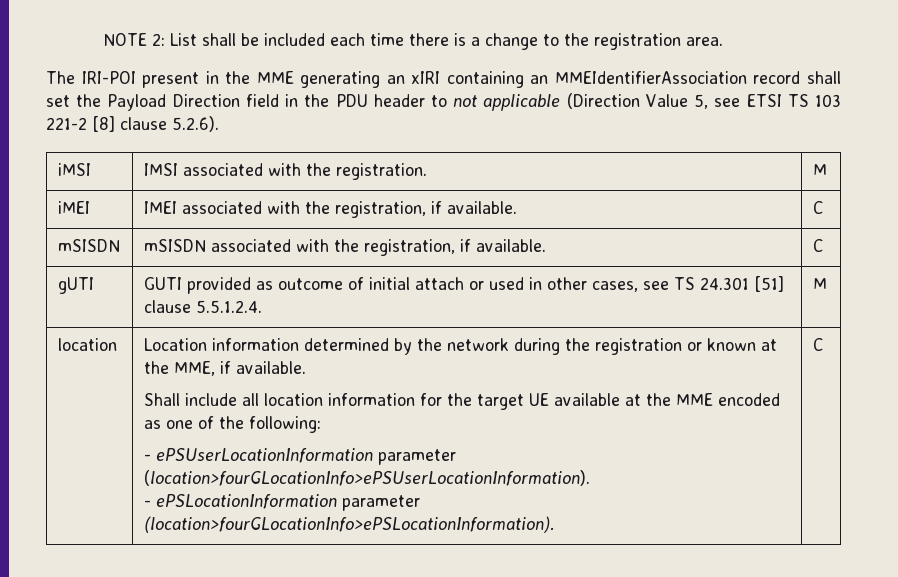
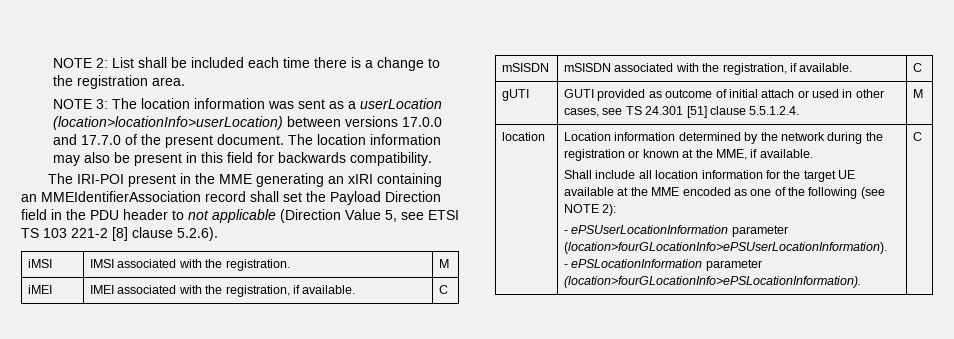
(723, 41) none -> [53,98,443,109] [53,116,443,130] [53,134,442,148] [53,152,433,166] // NOTE 3: The location information was sent as a userLocation (location>locationInfo>userLocation) between versions 17.0.0 and 17.7.0 of the present document. The location information may also be present in this field for backwards compatibility.
[248,416,321,433] following: -> [808,187,885,199] [564,204,617,216] following (see NOTE 2):

